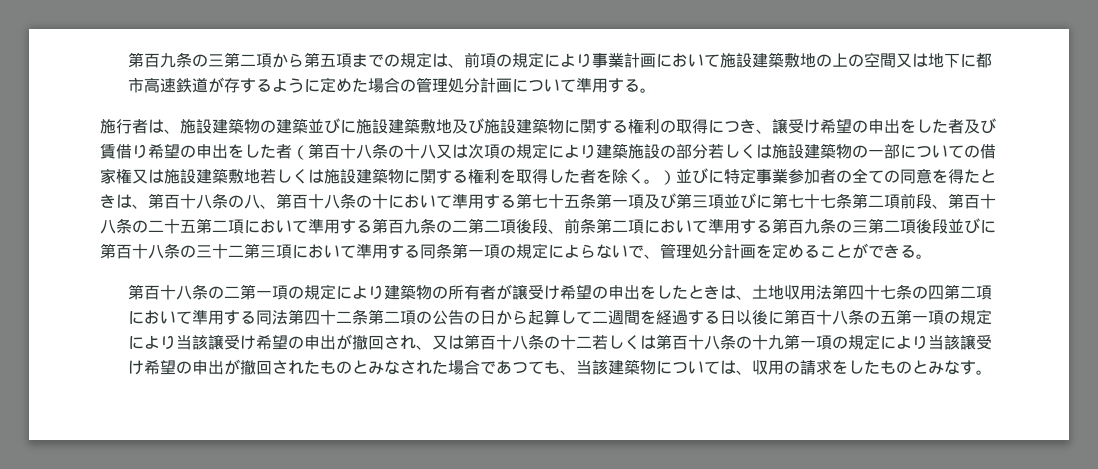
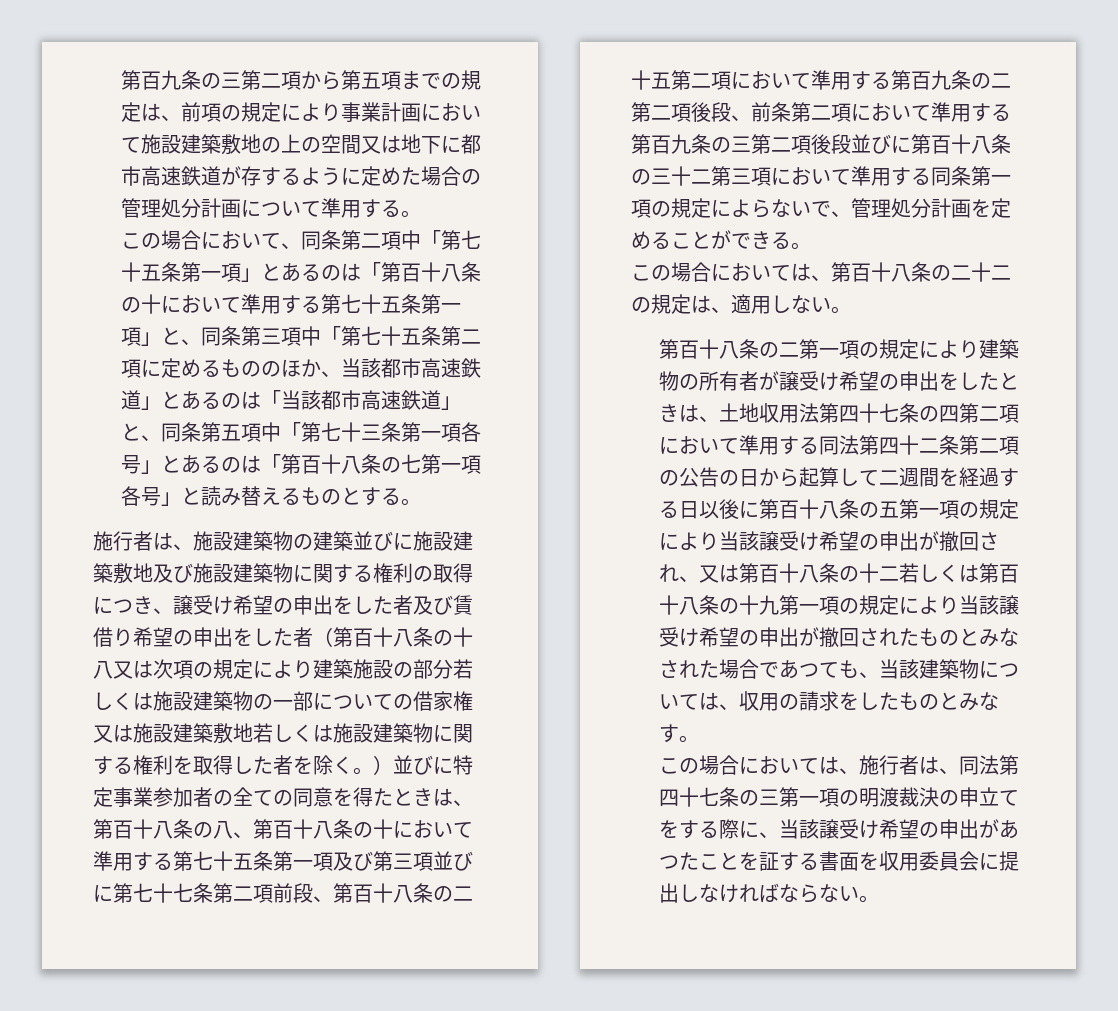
(657, 90) none -> [120,230,481,250] [120,262,481,282] [120,294,461,314] [120,326,481,346] [120,358,481,378] [120,390,461,410] [120,422,481,442] [120,454,481,474] [120,486,421,506] // この場合において、同条第二項中「第七十五条第一項」とあるのは「第百十八条の十において準用する第七十五条第一項」と、同条第三項中「第七十五条第二項に定めるもののほか、当該都市高速鉄道」とあるのは「当該都市高速鉄道」と、同条第五項中「第七十三条第一項各号」とあるのは「第百十八条の七第一項各号」と読み替えるものとする。
(932, 256) none -> [631,262,1011,282] [631,294,851,314] // この場合においては、第百十八条の二十二の規定は、適用しない。
(993, 372) none -> [658,755,1019,775] [658,787,1019,807] [658,819,1019,839] [658,851,1019,871] [658,883,879,903] // この場合においては、施行者は、同法第四十七条の三第一項の明渡裁決の申立てをする際に、当該譲受け希望の申出があつたことを証する書面を収用委員会に提出しなければならない。

